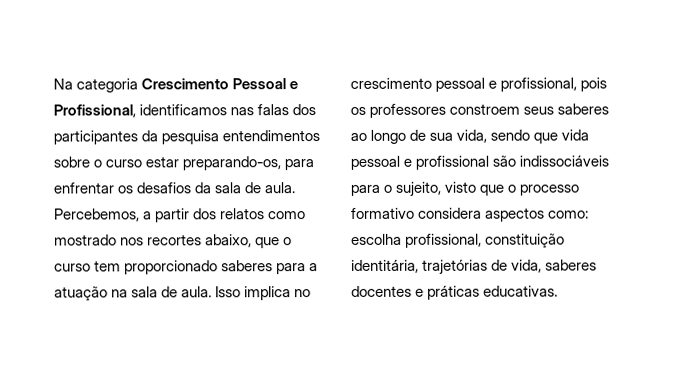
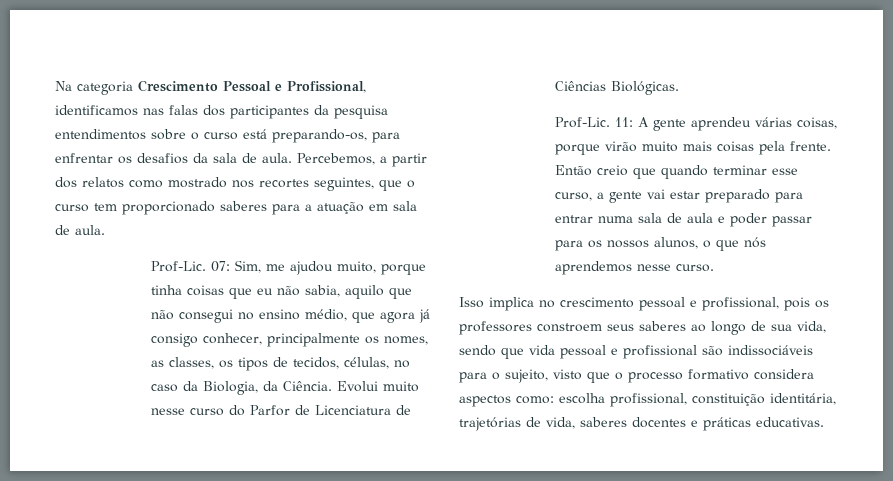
[145,156,180,168] estar -> [243,129,267,139] está
[205,234,253,248] abaixo, -> [314,177,374,191] seguintes,
[111,286,213,298] na sala de aula. -> [369,201,417,211] [55,225,105,235] [151,260,427,275] [151,285,413,299] [151,309,431,323] [151,333,429,347] [151,357,411,371] [151,381,420,395] [151,405,412,416] [555,81,680,95] [555,117,838,131] [555,141,832,155] [555,165,799,179] [555,189,804,203] [555,213,813,227] [555,237,767,251] [555,261,715,275] em sala de aula. // Prof-Lic. 07: Sim, me ajudou muito, porque tinha coisas que eu não sabia, aquilo que não consegui no ensino médio, que agora já consigo conhecer, principalmente os nomes, as classes, os tipos de tecidos, células, no caso da Biologia, da Ciência. Evolui muito nesse curso do Parfor de Licenciatura de Ciências Biológicas. // Prof-Lic. 11: A gente aprendeu várias coisas, porque virão muito mais coisas pela frente. Então creio que quando terminar esse curso, a gente vai estar preparado para entrar numa sala de aula e poder passar para os nossos alunos, o que nós aprendemos nesse curso. //

